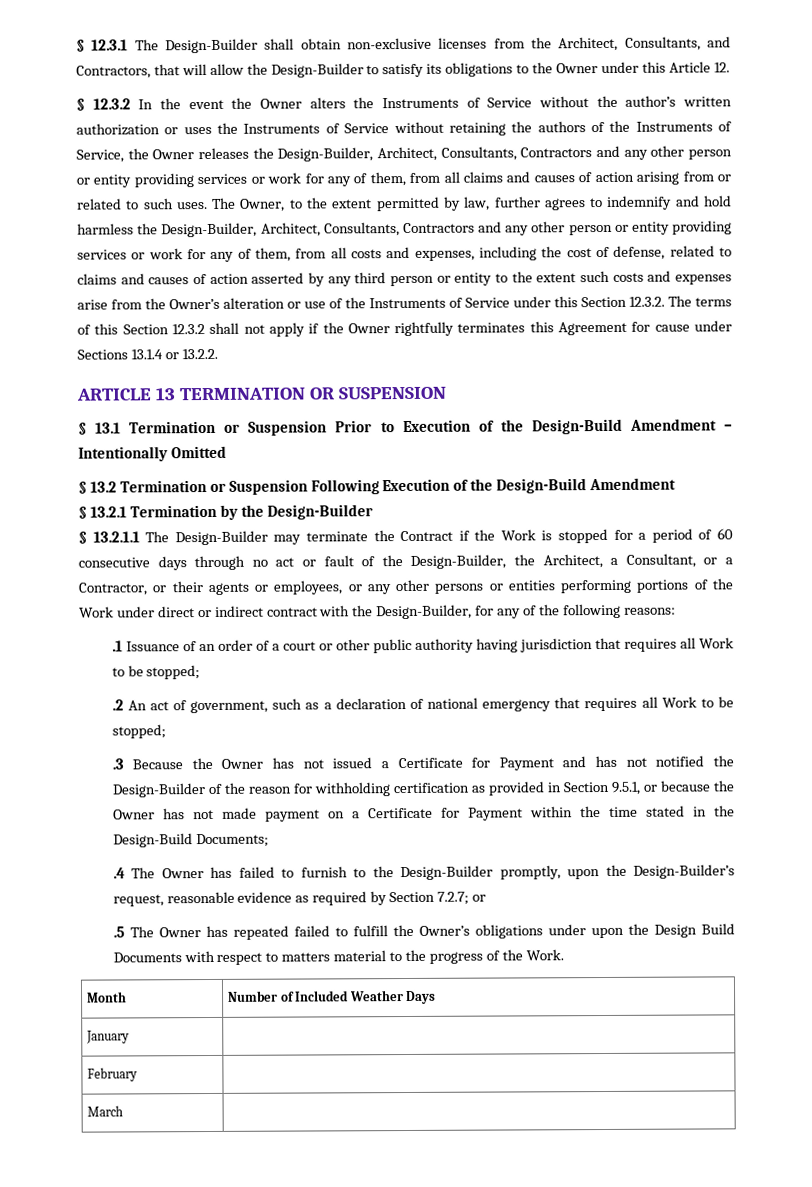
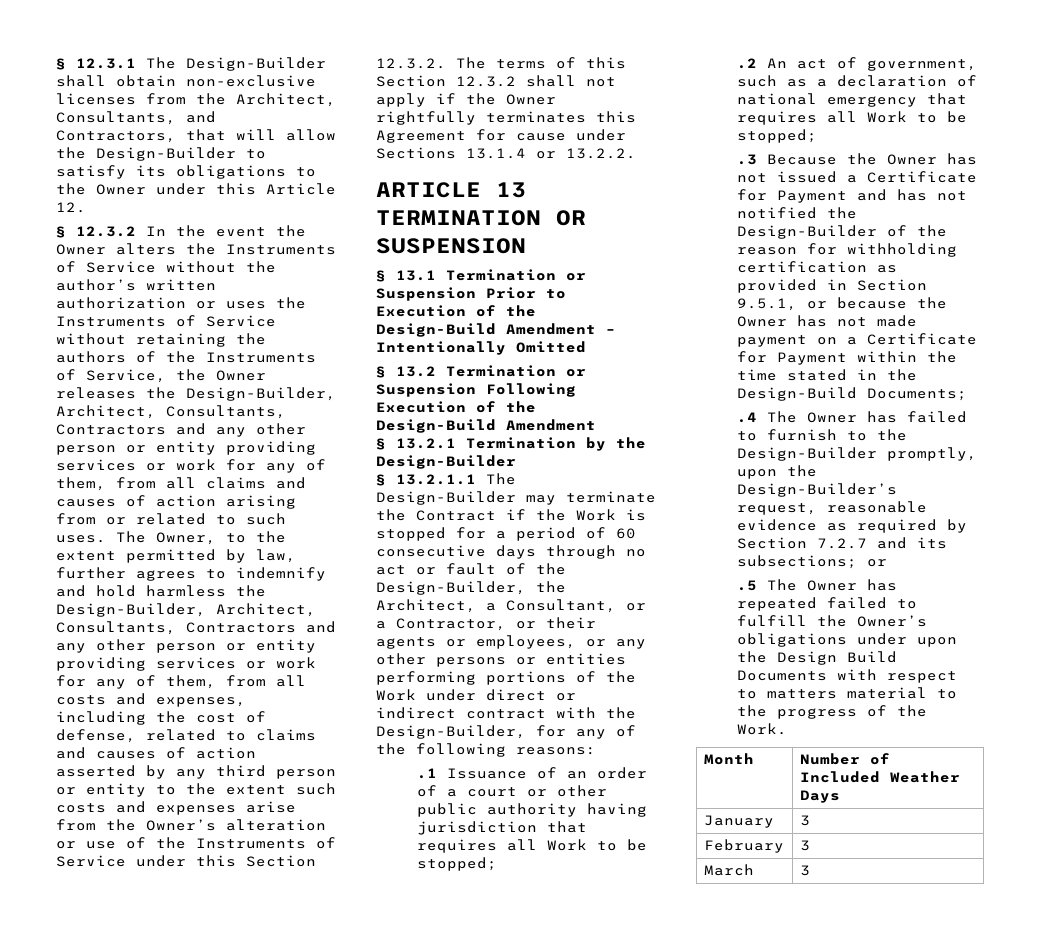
[436,891,469,905] 7.2.7; -> [817,537,948,549] [737,555,858,569] 7.2.7 and its subsections;
(131, 1037) none -> [799,815,810,826] 3
(139, 1074) none -> [799,840,810,851] 3
(124, 1111) none -> [799,865,810,876] 3

